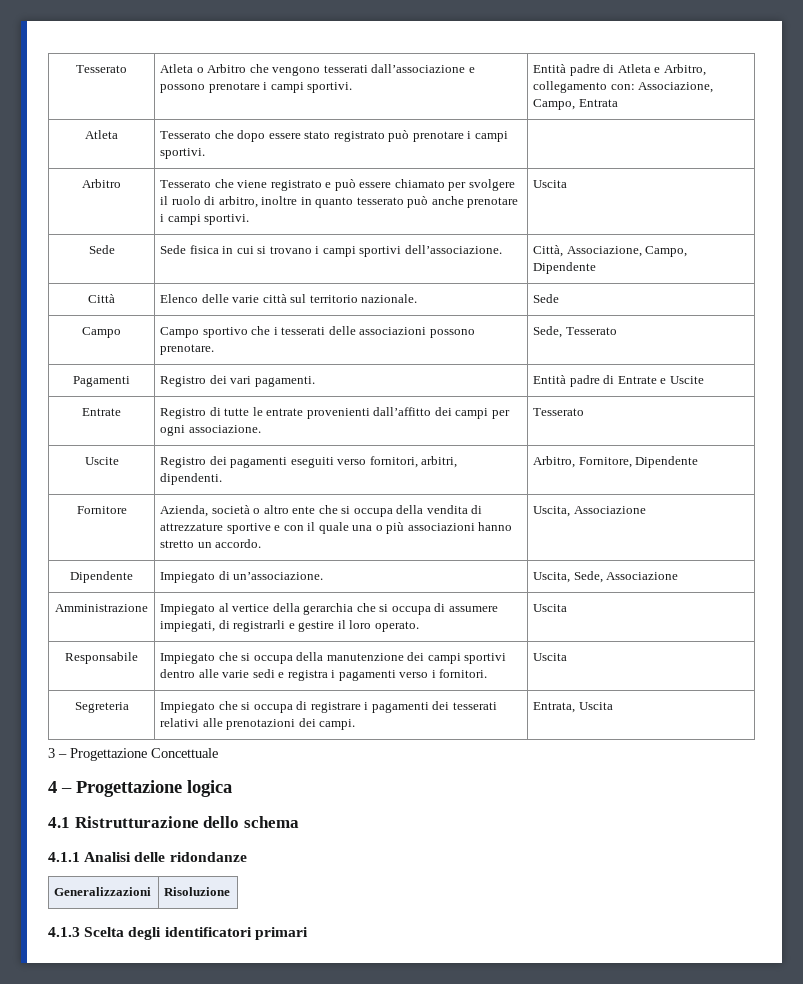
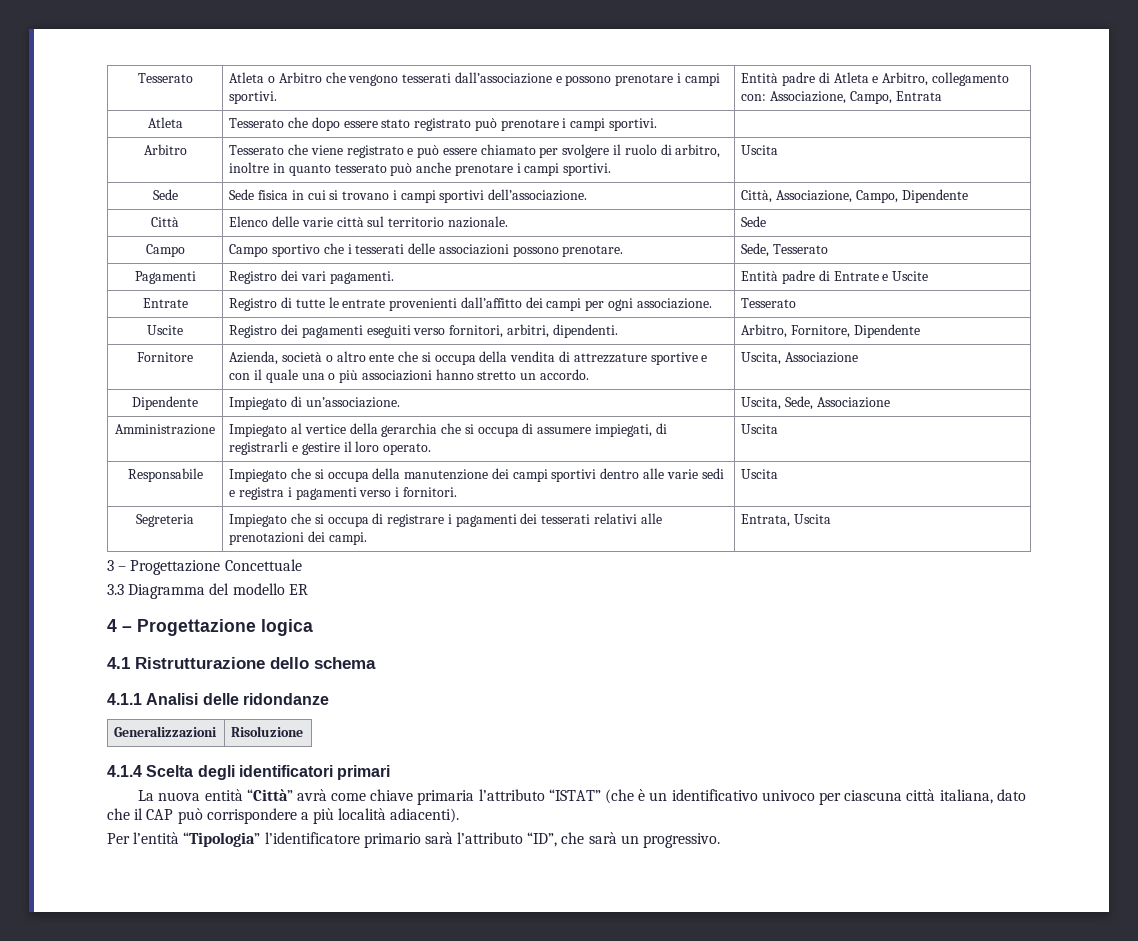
(218, 753) none -> [107,583,308,599] // 3.3 Diagramma del modello ER
[48,927,80,937] 4.1.3 -> [107,765,142,777] 4.1.4
(308, 933) none -> [138,789,1026,805] [107,808,460,824] [107,832,721,848] // La nuova entità “Città” avrà come chiave primaria l’attributo “ISTAT” (che è un identificativo univoco per ciascuna città italiana, dato che il CAP può corrispondere a più località adiacenti). // Per l’entità “Tipologia” l’identificatore primario sarà l’attributo “ID”, che sarà un progressivo.

